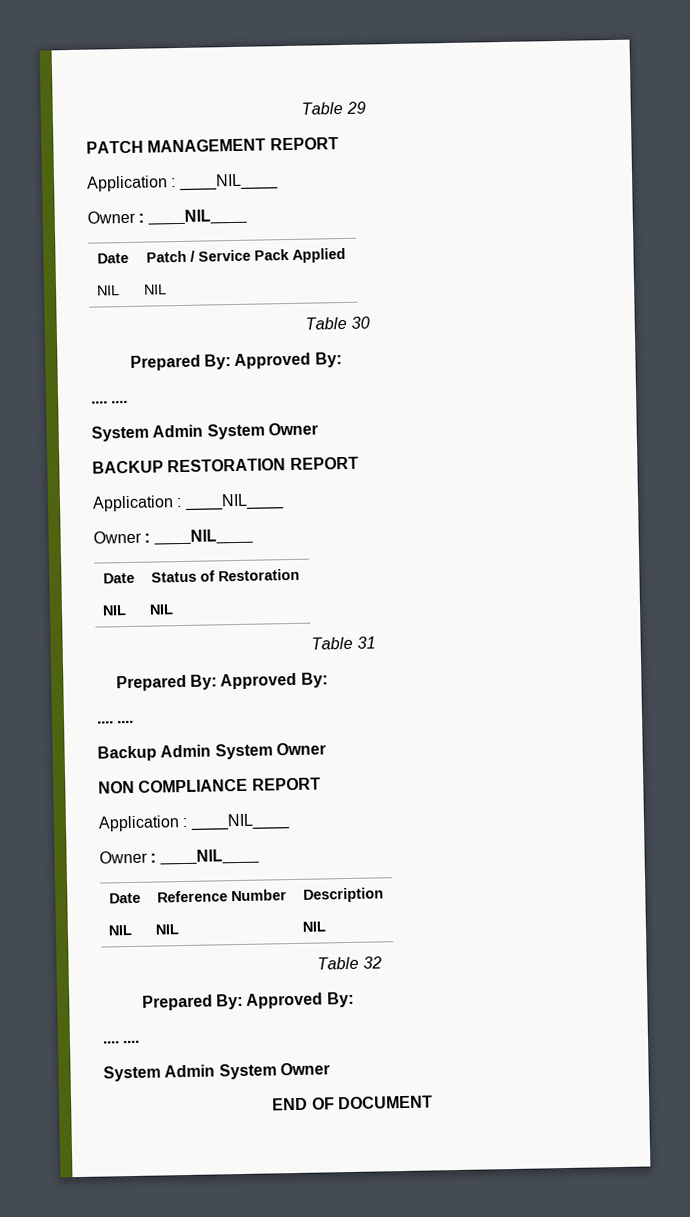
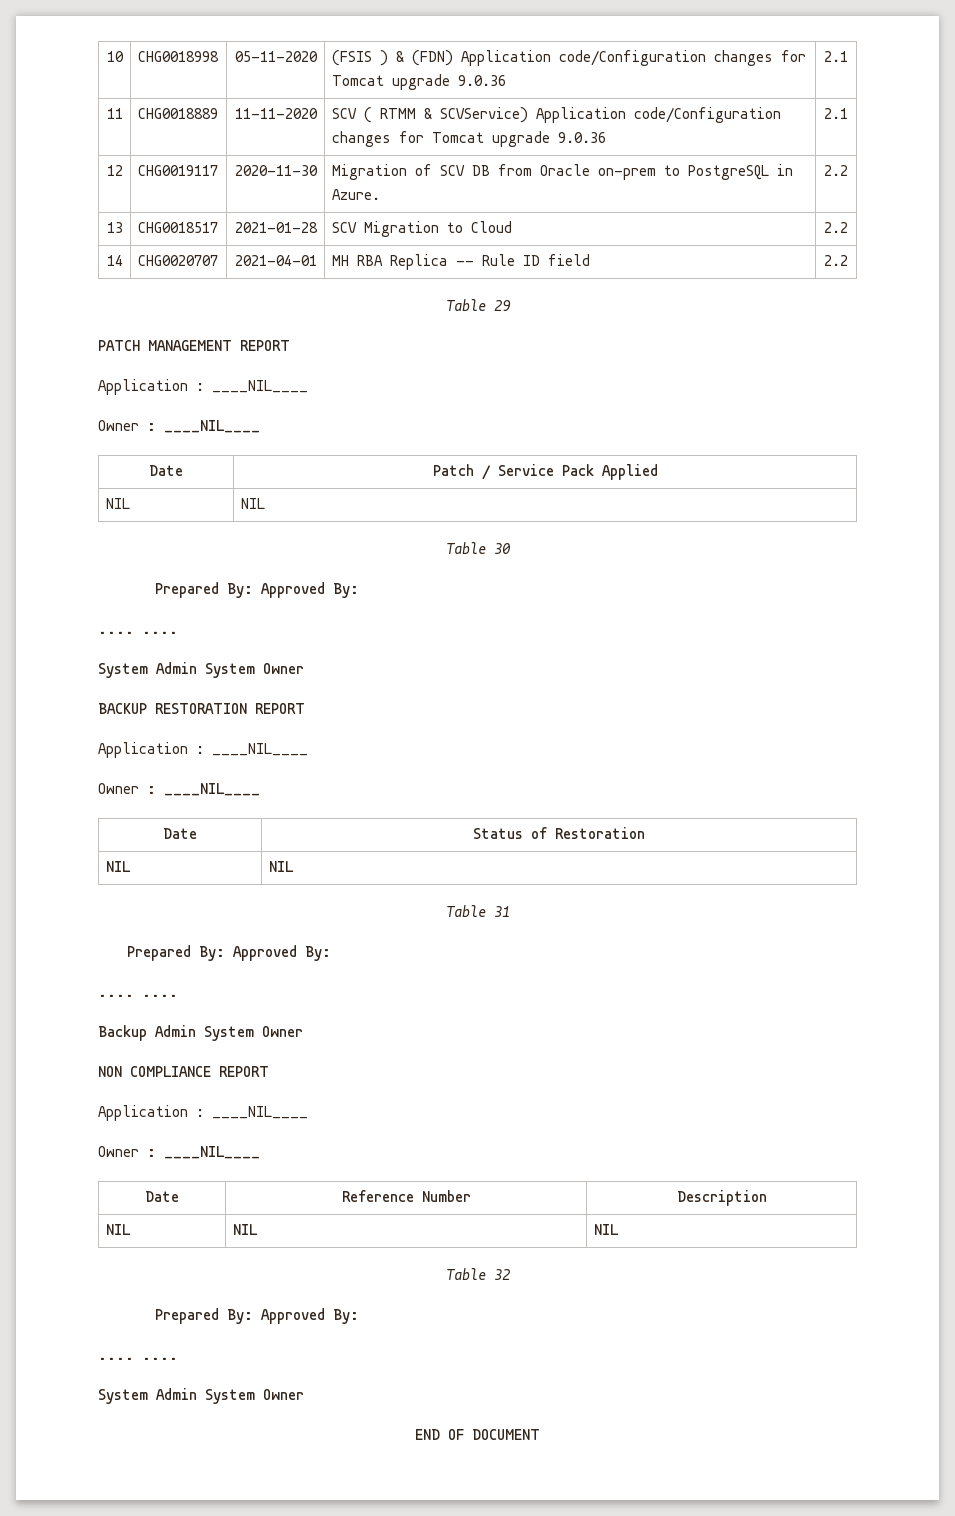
(301, 108) none -> [106,51,124,62] [137,51,219,62] [234,51,318,62] [331,50,806,66] [331,74,506,90] [824,51,848,62] [106,108,123,119] [137,108,218,119] [234,108,318,119] [331,107,781,123] [331,131,606,147] [824,108,848,119] [106,165,123,176] [137,165,218,176] [234,165,318,176] [331,164,793,180] [331,189,380,200] [824,165,848,176] [106,222,123,233] [137,222,218,233] [234,222,318,233] [331,221,512,237] [824,222,848,233] [106,255,123,266] [137,255,218,266] [234,255,317,266] [331,254,590,270] [824,255,848,266] 10 | CHG0018998 | 05-11-2020 | (FSIS ) & (FDN) Application code/Configuration changes for Tomcat upgrade 9.0.36 | 2.1 // 11 | CHG0018889 | 11-11-2020 | SCV ( RTMM & SCVService) Application code/Configuration changes for Tomcat upgrade 9.0.36 | 2.1 // 12 | CHG0019117 | 2020-11-30 | Migration of SCV DB from Oracle on-prem to PostgreSQL in Azure. | 2.2 // 13 | CHG0018517 | 2021-01-28 | SCV Migration to Cloud | 2.2 // 14 | CHG0020707 | 2021-04-01 | MH RBA Replica -- Rule ID field | 2.2 //

